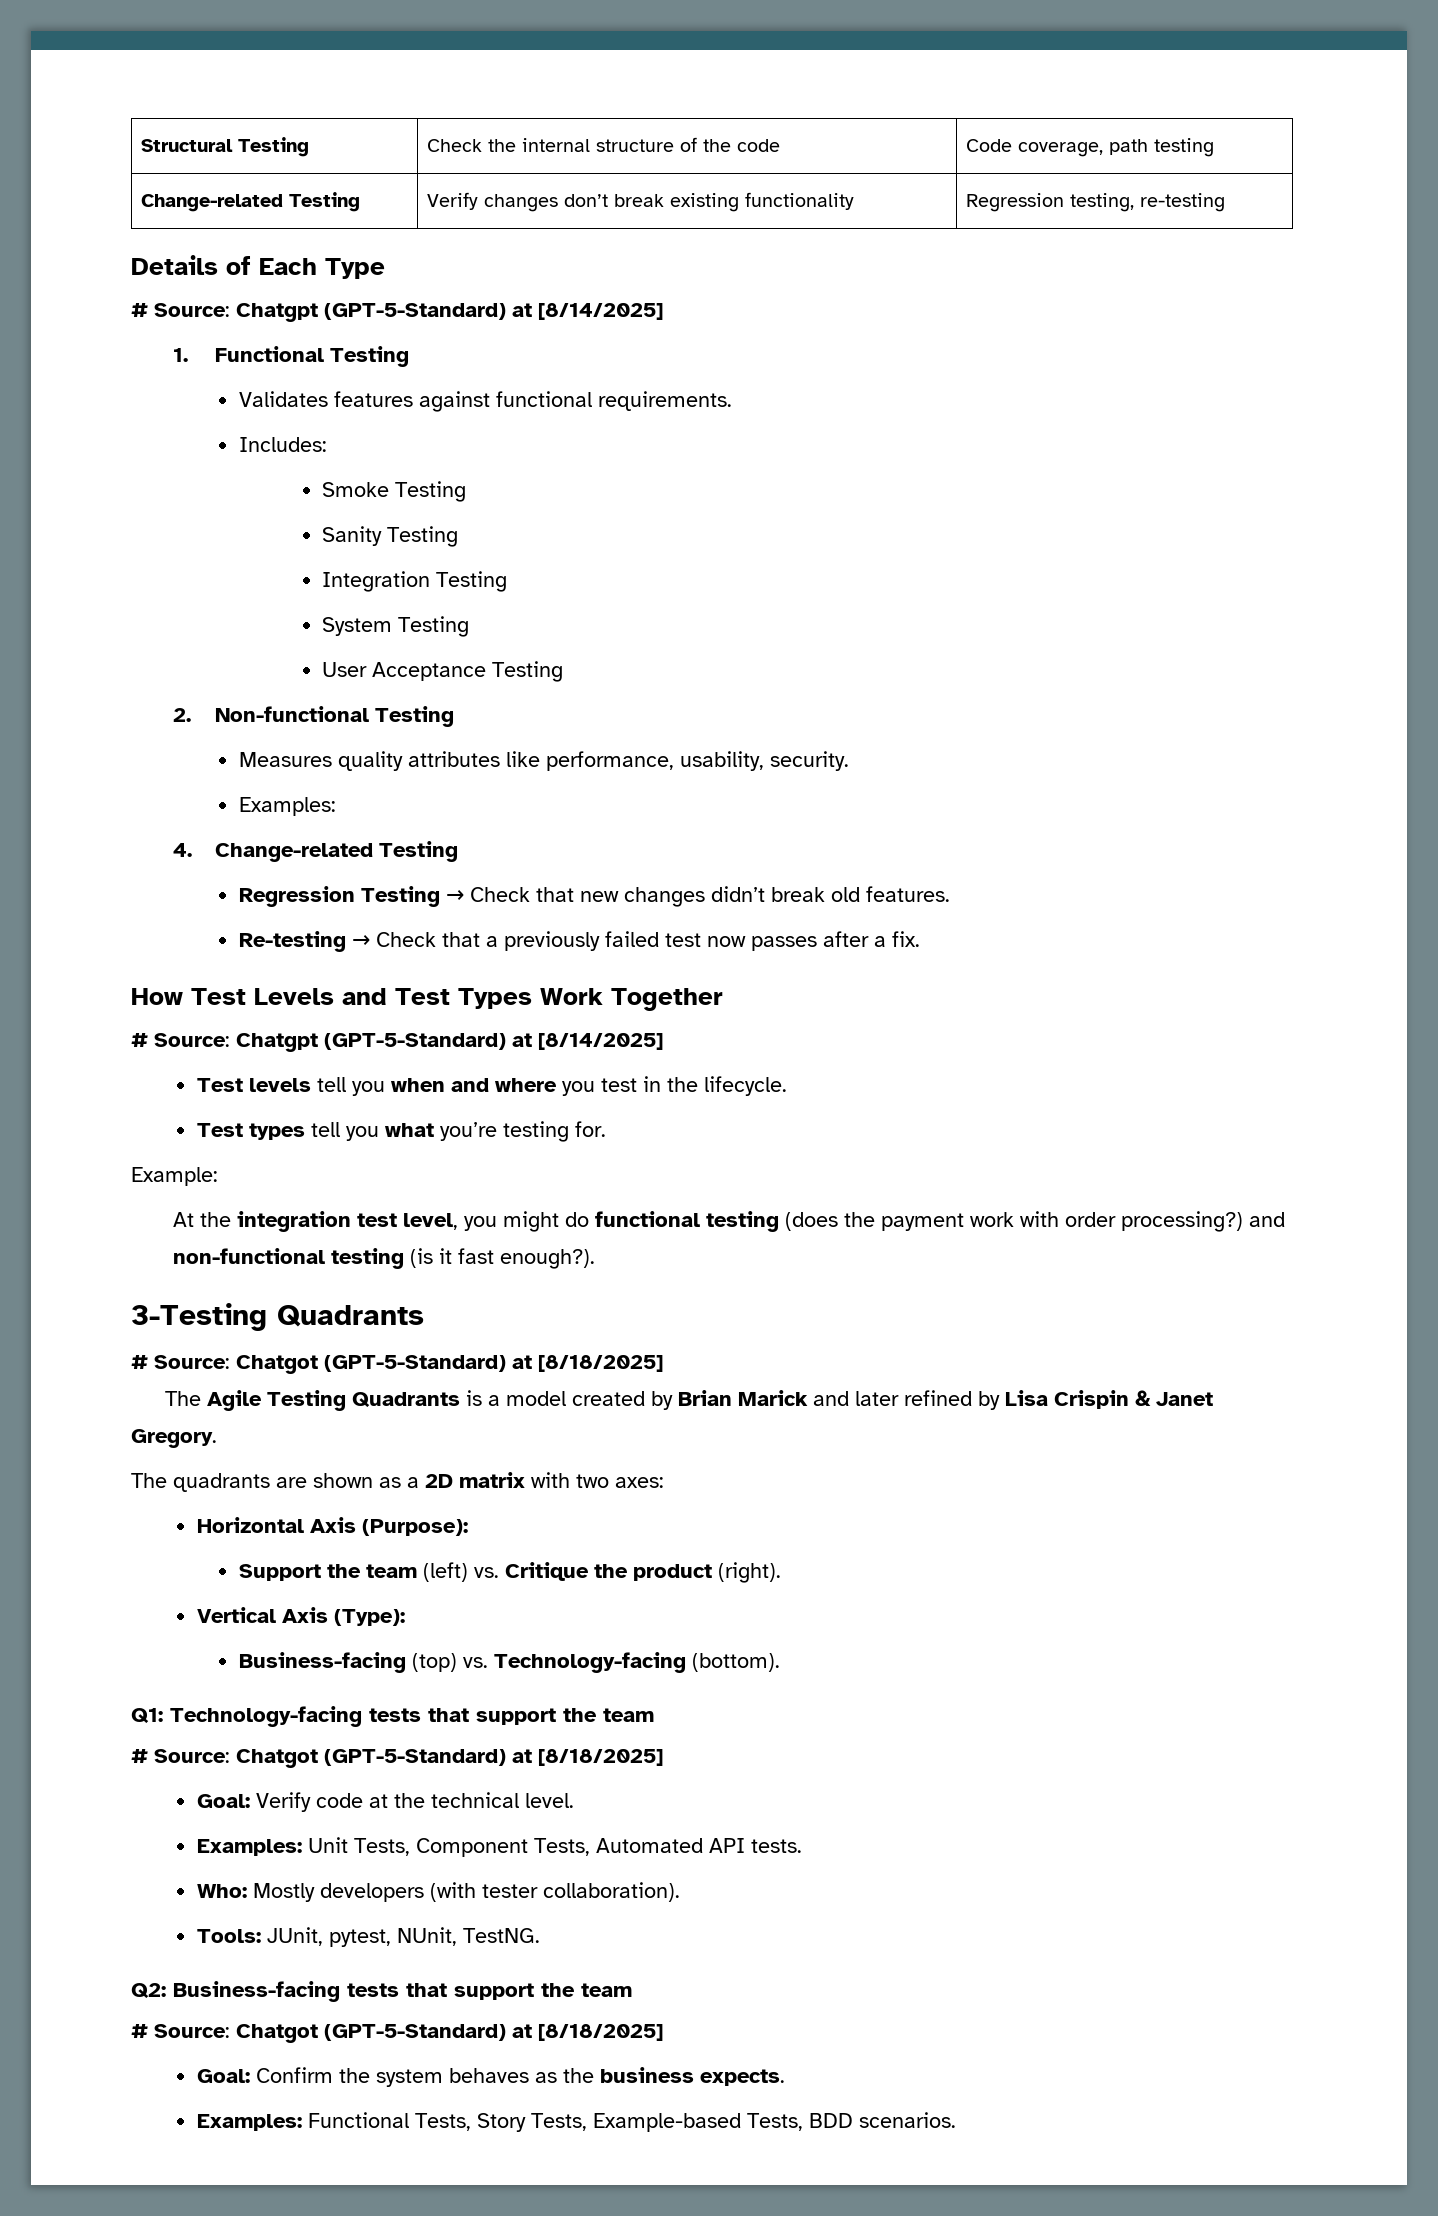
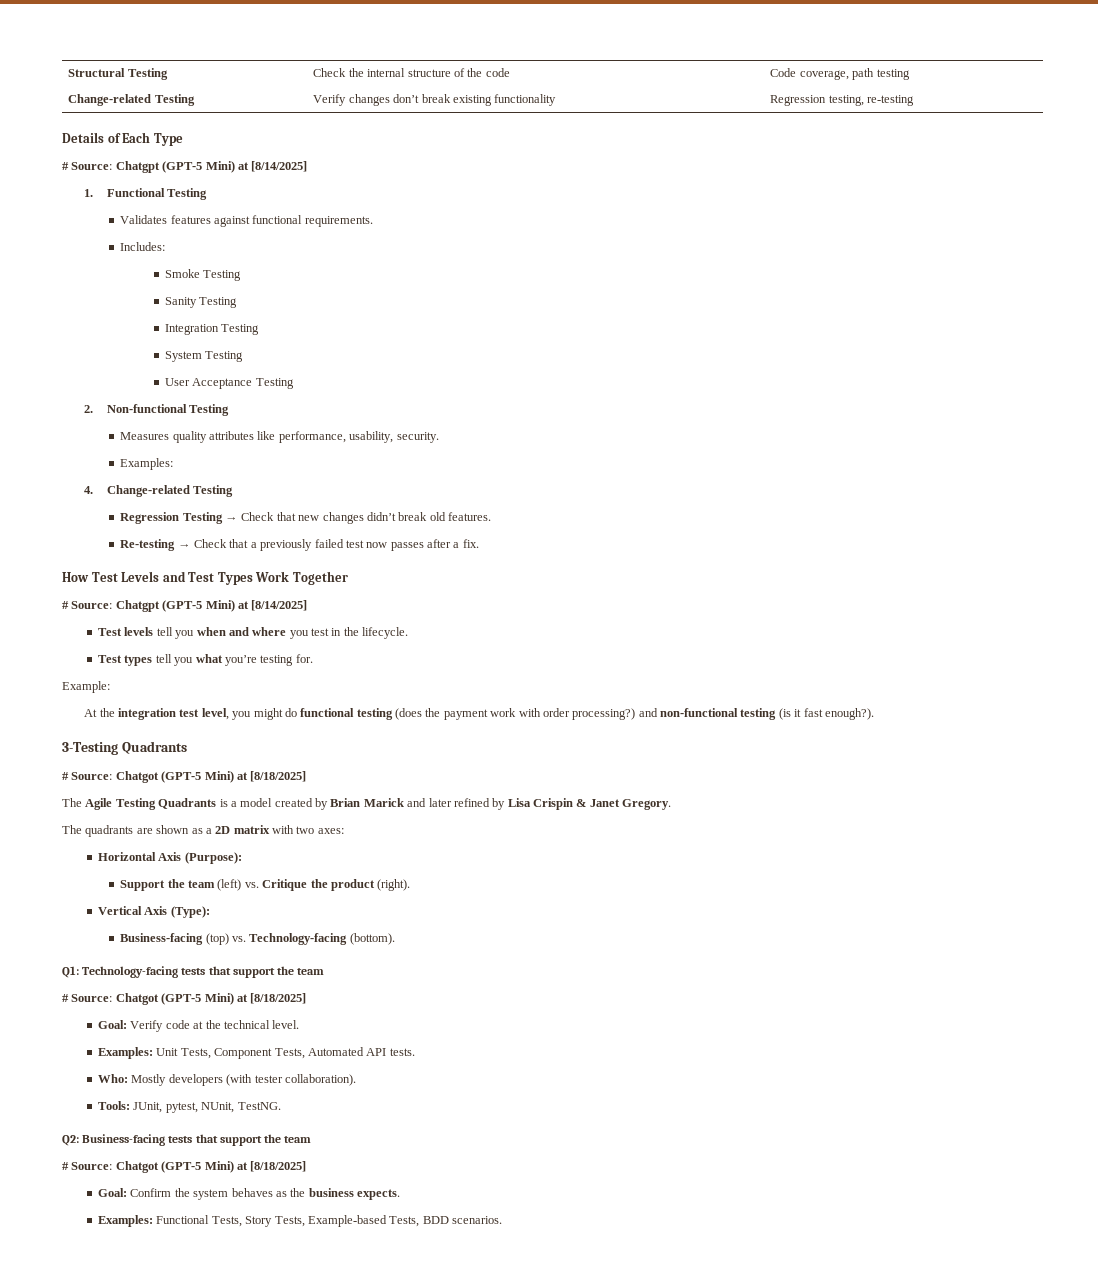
[324,303,506,320] (GPT-5-Standard) -> [162,161,235,173] (GPT‑5 Mini)
[324,1033,506,1050] (GPT-5-Standard) -> [162,600,235,612] (GPT‑5 Mini)
[324,1355,506,1372] (GPT-5-Standard) -> [161,771,234,783] (GPT‑5 Mini)
[324,1749,506,1766] (GPT-5-Standard) -> [161,993,234,1005] (GPT‑5 Mini)
[324,2024,506,2041] (GPT-5-Standard) -> [161,1161,234,1173] (GPT‑5 Mini)

